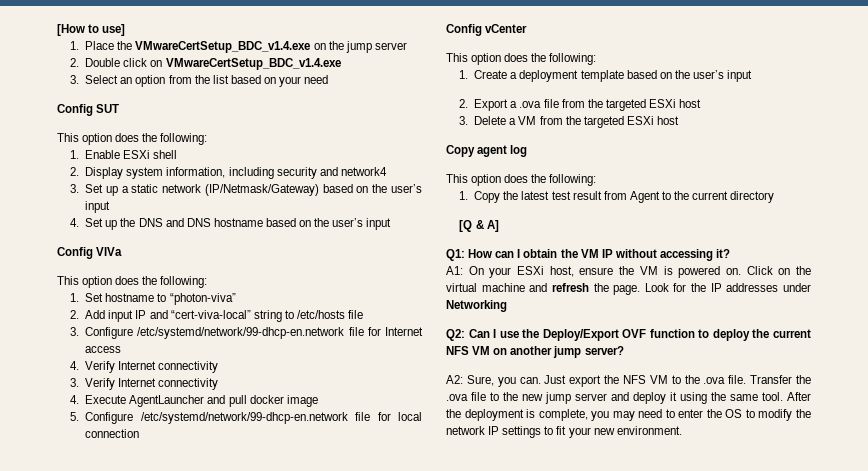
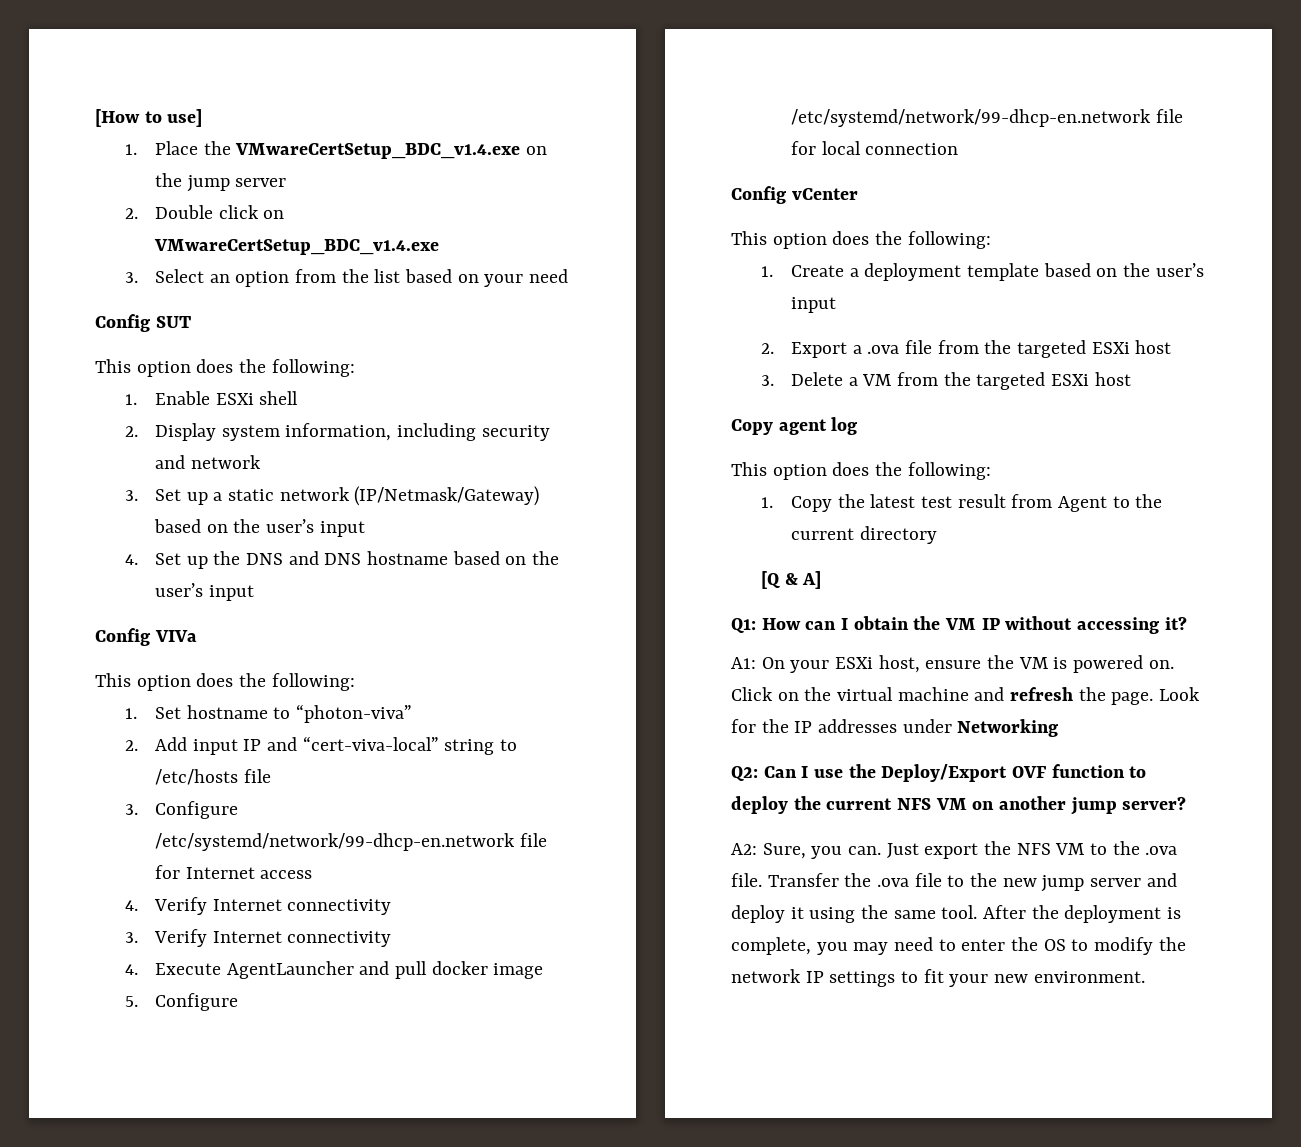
[340,167,387,176] network4 -> [190,455,261,469] network

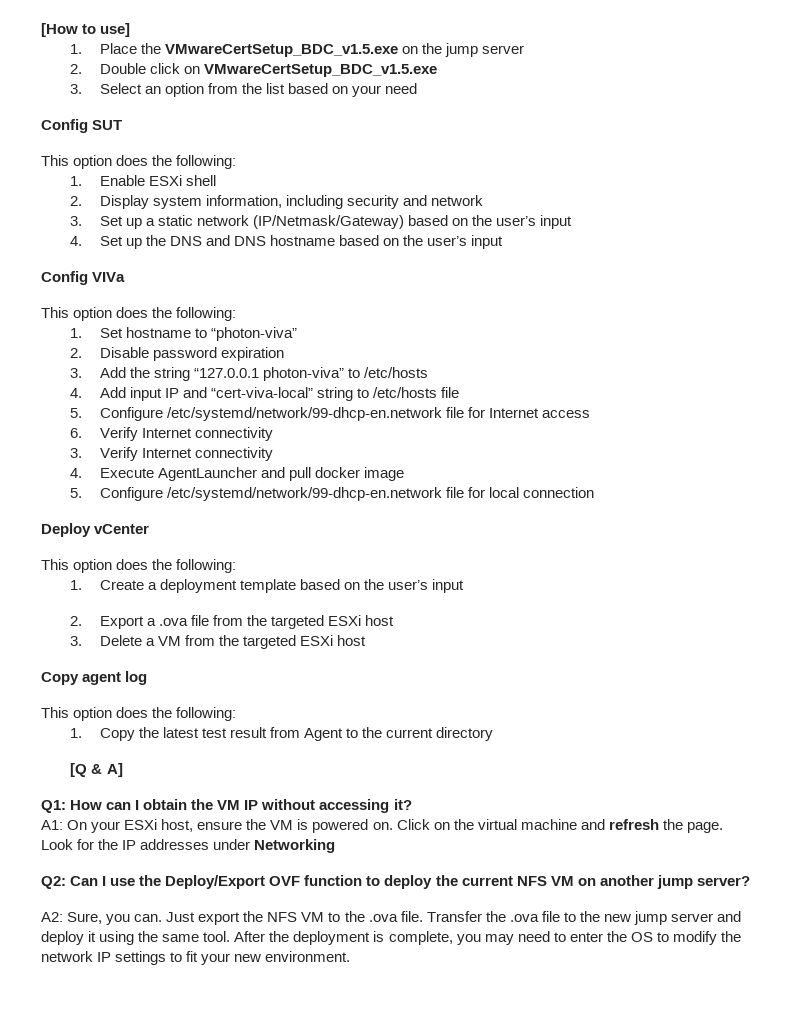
[235,143,521,159] VMwareCertSetup_BDC_v1.4.exe -> [164,44,398,57] VMwareCertSetup_BDC_v1.5.exe
[153,239,439,255] VMwareCertSetup_BDC_v1.4.exe -> [203,64,437,77] VMwareCertSetup_BDC_v1.5.exe
(138, 745) none -> [99,347,284,361] [70,367,429,381] [70,388,83,398] Disable password expiration // 3. Add the string “127.0.0.1 photon-viva” to /etc/hosts // 4.
[124,804,138,815] 3. -> [70,408,83,418] 5.
[124,900,138,911] 4. -> [70,428,83,438] 6.
[731,186,786,204] Config -> [41,523,91,537] Deploy

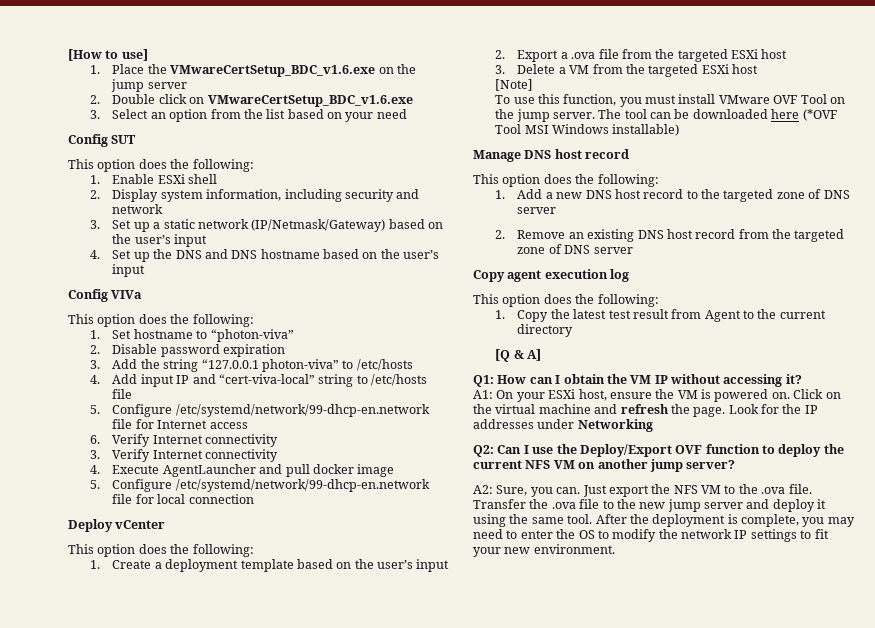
[164,44,398,57] VMwareCertSetup_BDC_v1.5.exe -> [170,65,376,77] VMwareCertSetup_BDC_v1.6.exe
[203,64,437,77] VMwareCertSetup_BDC_v1.5.exe -> [207,95,413,107] VMwareCertSetup_BDC_v1.6.exe
(367, 640) none -> [495,79,534,91] [495,94,845,107] [495,109,837,122] [495,124,680,136] [473,149,630,162] [473,174,659,187] [495,189,850,202] [517,207,557,214] [495,229,845,242] [517,244,633,254] // [Note] // To use this function, you must install VMware OVF Tool on the jump server. The tool can be downloaded here (*OVF Tool MSI Windows installable) // Manage DNS host record // This option does the following: // 1. Add a new DNS host record to the targeted zone of DNS server // 2. Remove an existing DNS host record from the targeted zone of DNS server
(122, 678) none -> [544,269,608,279] execution

